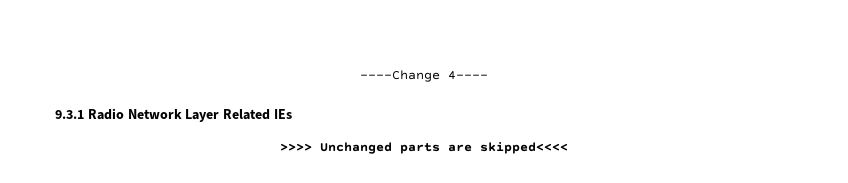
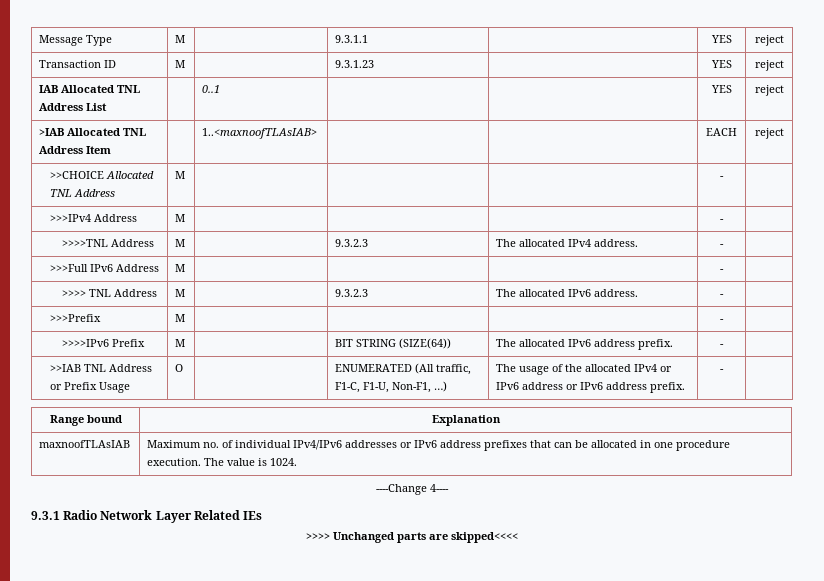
(360, 76) none -> [39,35,113,46] [175,35,186,43] [335,35,369,43] [710,35,732,43] [754,35,784,46] [39,60,117,68] [175,60,186,68] [335,60,375,68] [710,60,732,68] [754,60,784,71] [39,85,141,93] [39,103,108,111] [202,85,221,93] [710,85,732,93] [754,85,784,96] [39,128,147,136] [39,146,112,154] [202,128,318,139] [706,128,737,136] [754,128,784,139] [50,171,155,179] [50,189,116,197] [175,171,186,179] [720,176,724,179] [50,214,138,222] [175,214,186,222] [720,219,724,222] [61,239,154,247] [175,239,186,247] [335,239,369,247] [496,239,639,247] [720,244,724,247] [50,264,160,272] [175,264,186,272] [720,269,724,272] [61,289,157,297] [175,289,186,297] [335,289,369,297] [496,289,639,297] [720,294,724,297] [50,314,102,322] [175,314,186,322] [720,319,724,322] [61,339,145,347] [175,339,186,347] [335,338,452,349] [496,339,674,350] [720,344,724,347] [50,364,153,372] [50,382,131,393] [175,364,184,372] [335,363,472,375] [335,381,448,393] [496,364,673,375] [496,382,686,393] [720,369,724,372] [49,415,122,426] [431,415,501,426] [39,440,131,448] [147,440,731,451] [147,458,298,466] Message Type | M | | 9.3.1.1 | | YES | reject // Transaction ID | M | | 9.3.1.23 | | YES | reject // IAB Allocated TNL Address List | | 0..1 | | | YES | reject // >IAB Allocated TNL Address Item | | 1..<maxnoofTLAsIAB> | | | EACH | reject // >>CHOICE Allocated TNL Address | M | | | | - | // >>>IPv4 Address | M | | | | - | // >>>>TNL Address | M | | 9.3.2.3 | The allocated IPv4 address. | - | // >>>Full IPv6 Address | M | | | | - | // >>>> TNL Address | M | | 9.3.2.3 | The allocated IPv6 address. | - | // >>>Prefix | M | | | | - | // >>>>IPv6 Prefix | M | | BIT STRING (SIZE(64)) | The allocated IPv6 address prefix. | - | // >>IAB TNL Address or Prefix Usage | O | | ENUMERATED (All traffic, F1-C, F1-U, Non-F1, …) | The usage of the allocated IPv4 or IPv6 address or IPv6 address prefix. | - | // Range bound | Explanation // maxnoofTLAsIAB | Maximum no. of individual IPv4/IPv6 addresses or IPv6 address prefixes that can be allocated in one procedure execution. The value is 1024. //

